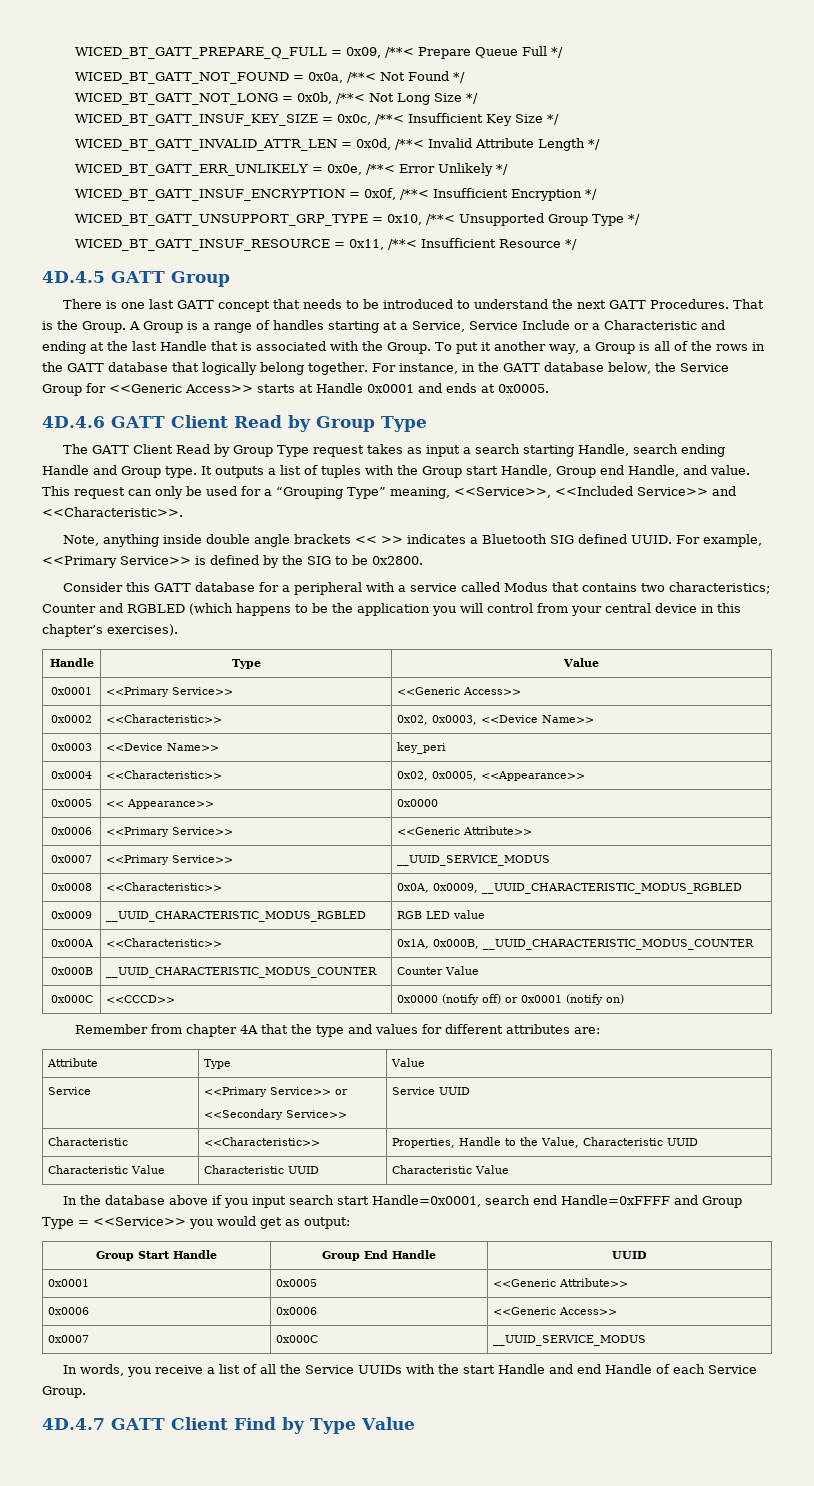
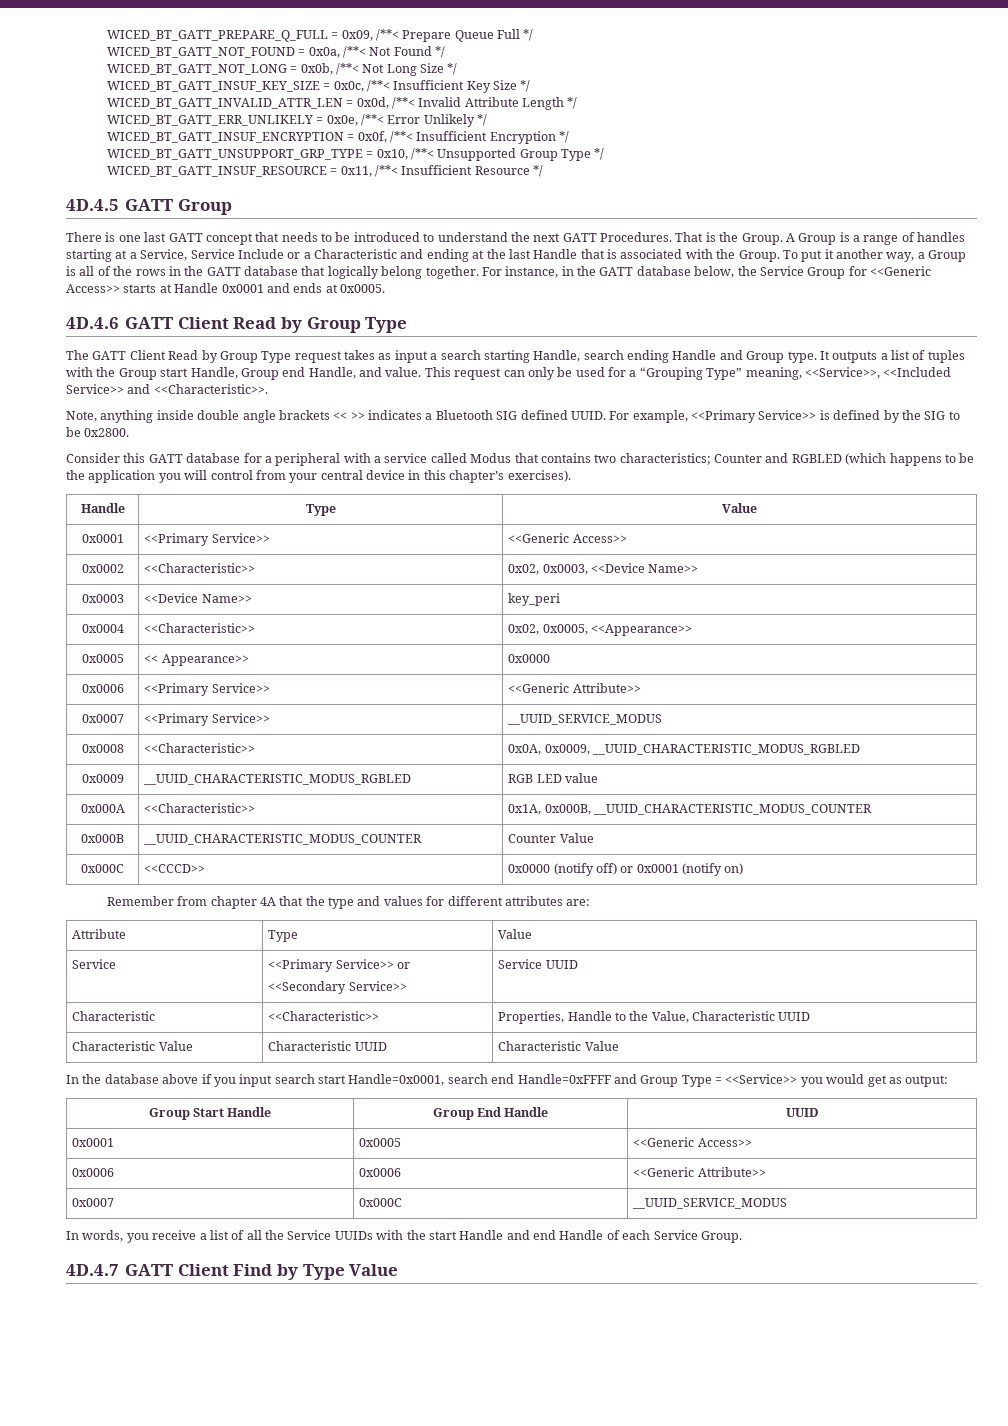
[558,1278,628,1287] Attribute>> -> [697,1138,752,1147] Access>>
[558,1307,617,1315] Access>> -> [697,1167,766,1177] Attribute>>

